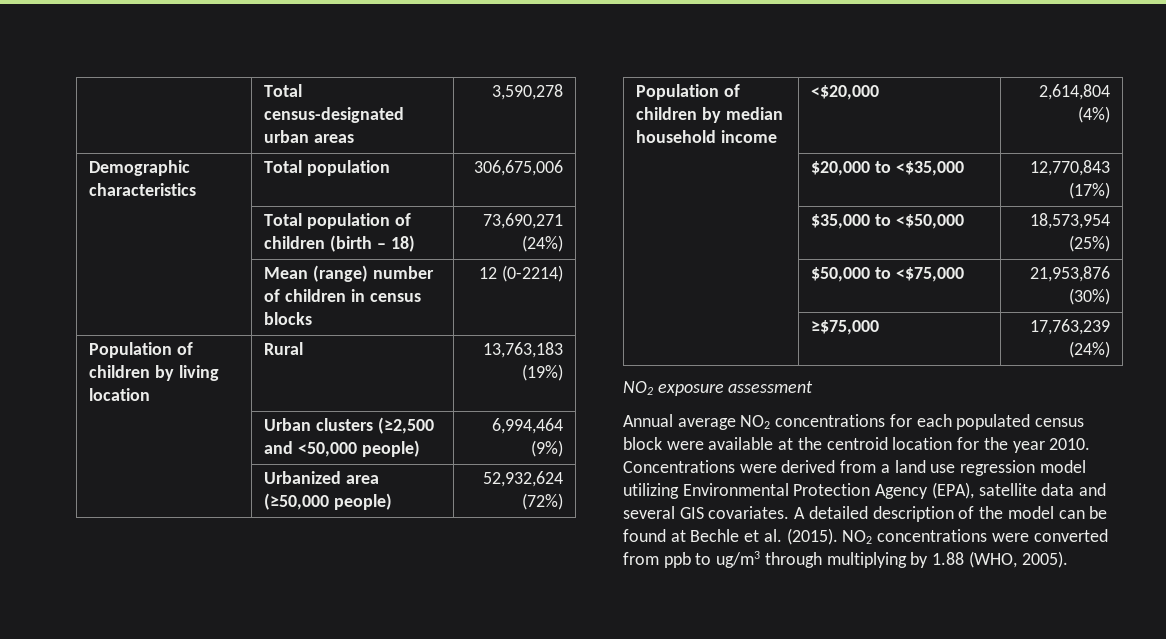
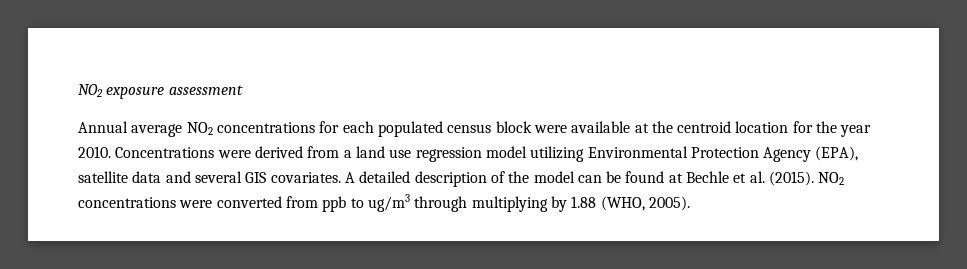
[264,84,303,97] [264,107,405,123] [264,130,355,143] [491,84,563,100] [89,160,191,176] [89,183,197,196] [264,160,391,176] [473,160,563,176] [264,213,411,229] [264,235,415,252] [482,213,563,229] [521,235,563,252] [264,265,434,282] [264,289,421,302] [264,312,313,325] [478,265,563,282] [89,342,194,358] [89,365,219,381] [89,388,151,401] [264,342,304,355] [482,342,563,358] [521,364,563,381] [264,417,434,434] [264,440,420,457] [491,418,563,434] [530,440,563,457] [264,471,380,484] [264,493,393,510] [482,471,563,487] [521,493,563,510] [636,84,741,100] [636,107,783,123] [636,130,778,143] [811,85,880,100] [1038,84,1110,100] [1077,106,1110,123] [811,161,964,176] [1029,160,1110,176] [1068,182,1110,199] [811,214,964,229] [1029,213,1110,229] [1068,235,1110,252] [811,267,964,282] [1029,266,1110,282] [1068,288,1110,305] [811,320,880,335] [1029,319,1110,335] [1068,341,1110,358] | Total census-designated urban areas | 3,590,278 // Demographic characteristics | Total population | 306,675,006 // | Total population of children (birth – 18) | 73,690,271 (24%) // | Mean (range) number of children in census blocks | 12 (0-2214) // Population of children by living location | Rural | 13,763,183 (19%) // | Urban clusters (≥2,500 and <50,000 people) | 6,994,464 (9%) // | Urbanized area (≥50,000 people) | 52,932,624 (72%) // Population of children by median household income | <$20,000 | 2,614,804 (4%) // | $20,000 to <$35,000 | 12,770,843 (17%) // | $35,000 to <$50,000 | 18,573,954 (25%) // | $50,000 to <$75,000 | 21,953,876 (30%) // | ≥$75,000 | 17,763,239 (24%) // -> (78, 90) none

